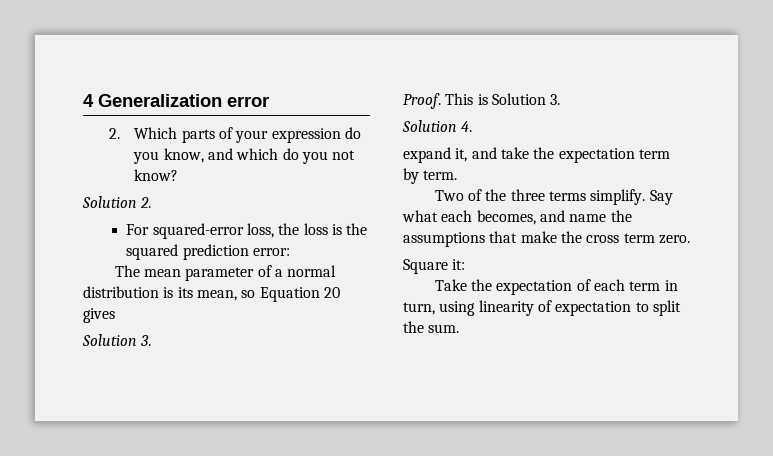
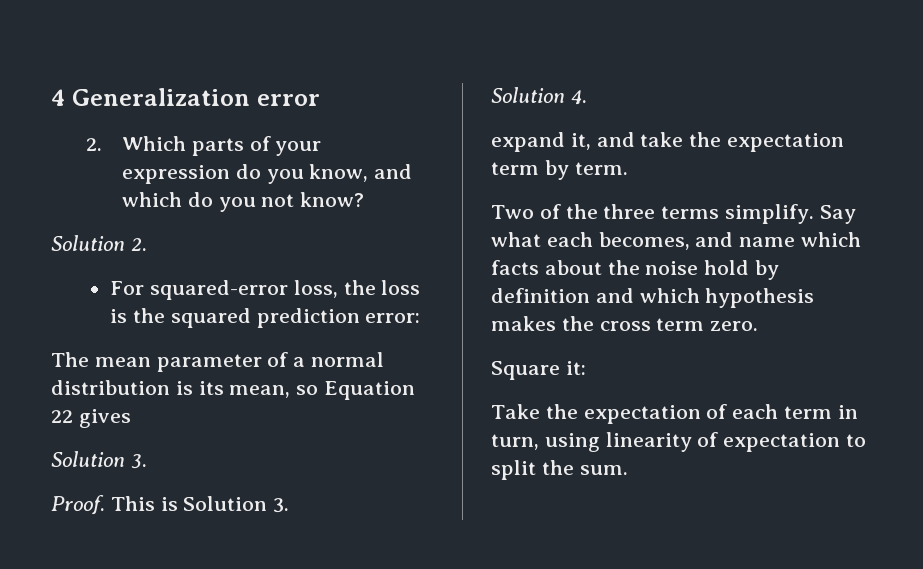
[323,287,340,298] 20 -> [51,410,73,423] 22
[610,210,632,222] [403,231,557,247] the assumptions that make -> [801,232,862,247] [491,260,780,280] [491,288,815,308] [491,316,556,331] which facts about the noise hold by definition and which hypothesis makes

